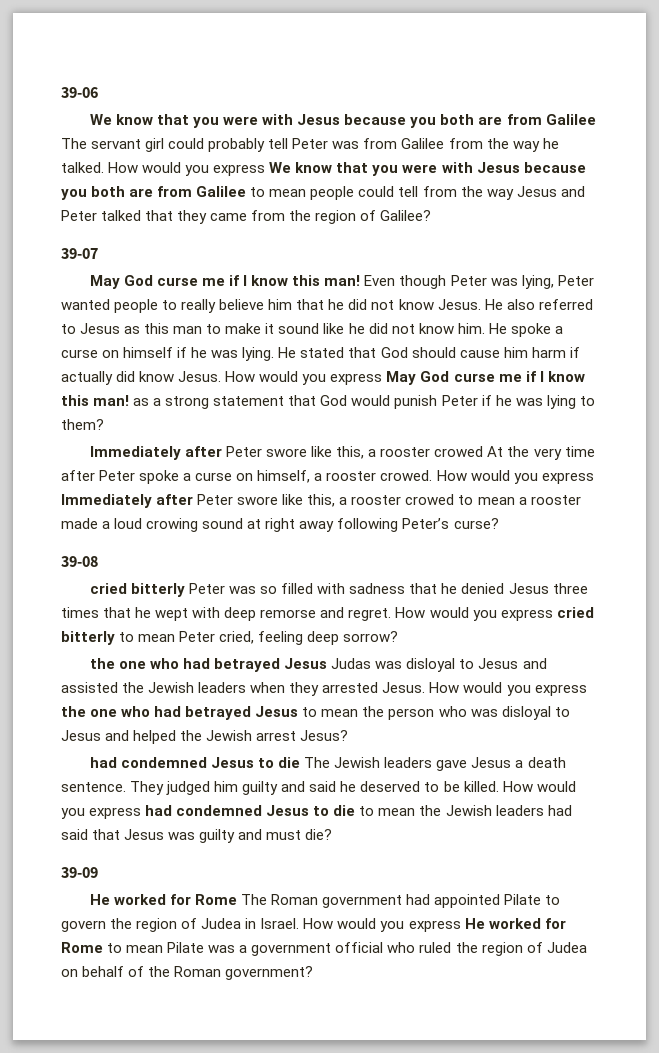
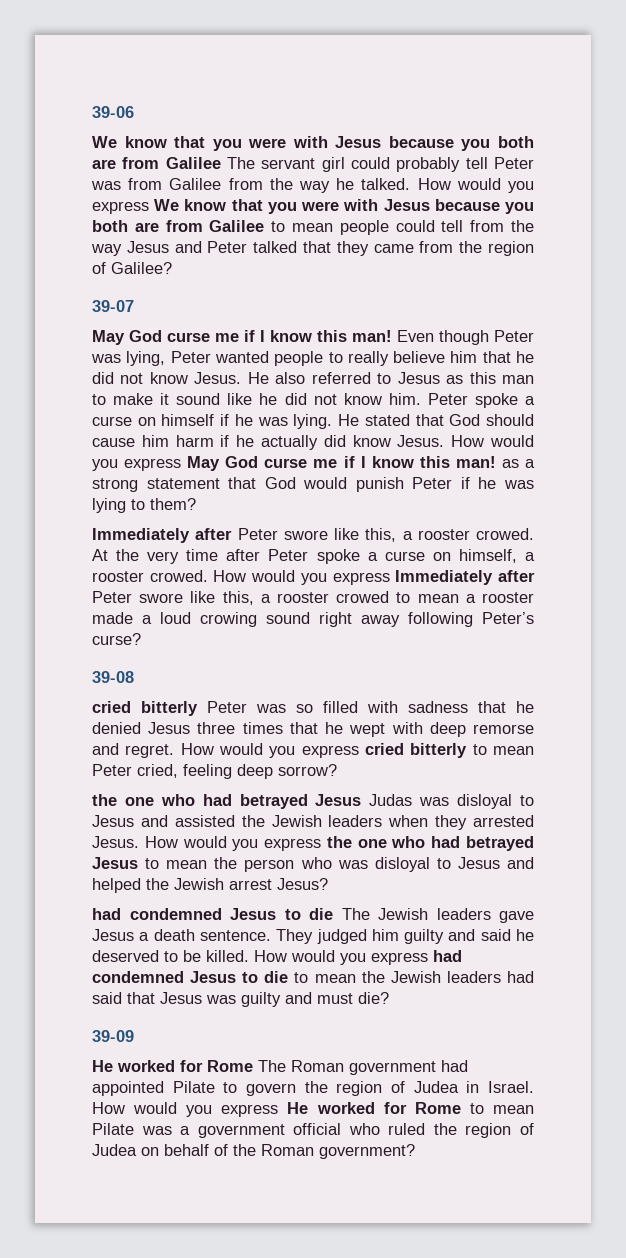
[488,323,507,334] He -> [427,393,468,405] Peter
(580, 352) none -> [236,435,255,447] he
[434,446,484,457] crowed -> [476,528,534,540] crowed.
[247,519,262,529] at -> (310, 618) none

